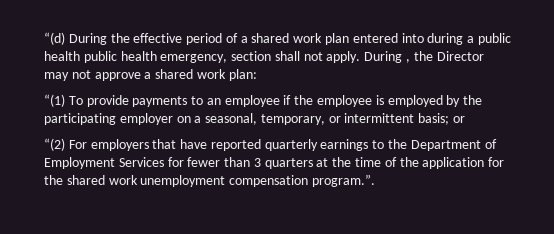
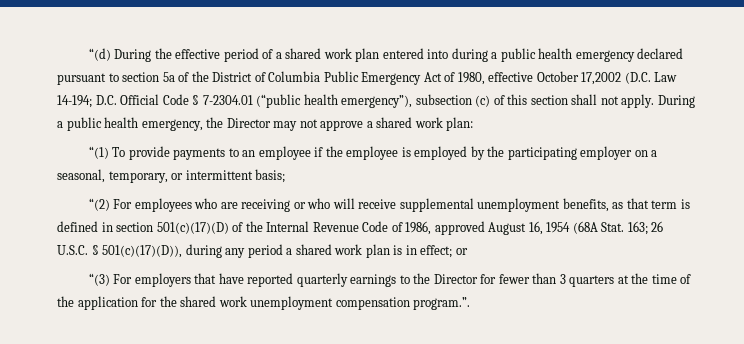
[83,51,228,63] public health emergency, -> [575,48,684,62] [57,71,678,85] [57,94,528,108] emergency declared pursuant to section 5a of the District of Columbia Public Emergency Act of 1980, effective October 17,2002 (D.C. Law 14-194; D.C. Official Code § 7-2304.01 (“public health emergency”), subsection (c) of this
[406,59,411,63] , -> [57,117,203,131] a public health emergency,
(450, 119) none -> [88,198,690,212] [57,221,664,235] [57,244,453,258] // “(2) For employees who are receiving or who will receive supplemental unemployment benefits, as that term is defined in section 501(c)(17)(D) of the Internal Revenue Code of 1986, approved August 16, 1954 (68A Stat. 163; 26 U.S.C. § 501(c)(17)(D)), during any period a shared work plan is in effect;
[44,138,65,151] “(2) -> [88,273,110,286] “(3)
[410,139,497,151] [44,157,164,169] Department of Employment Services -> [433,274,478,284] Director

